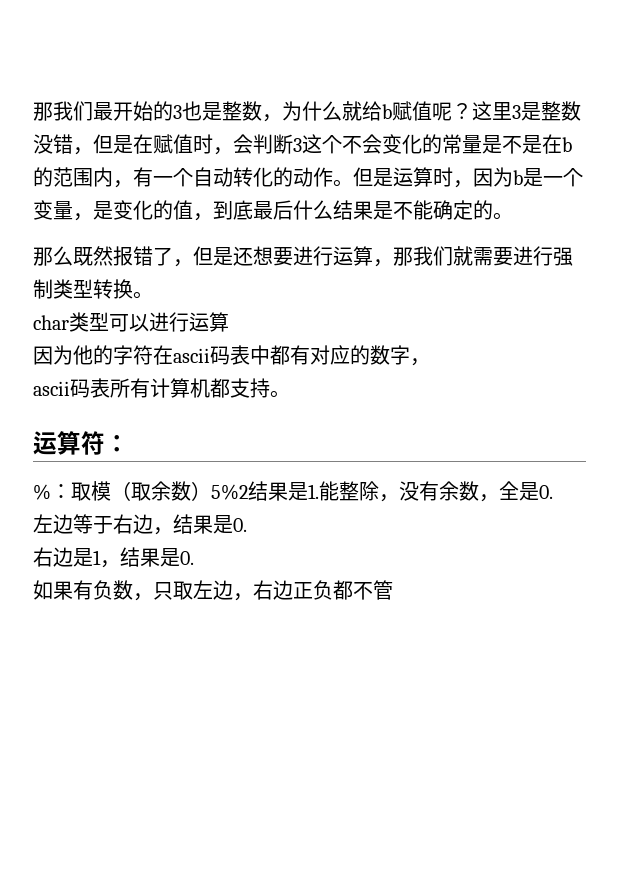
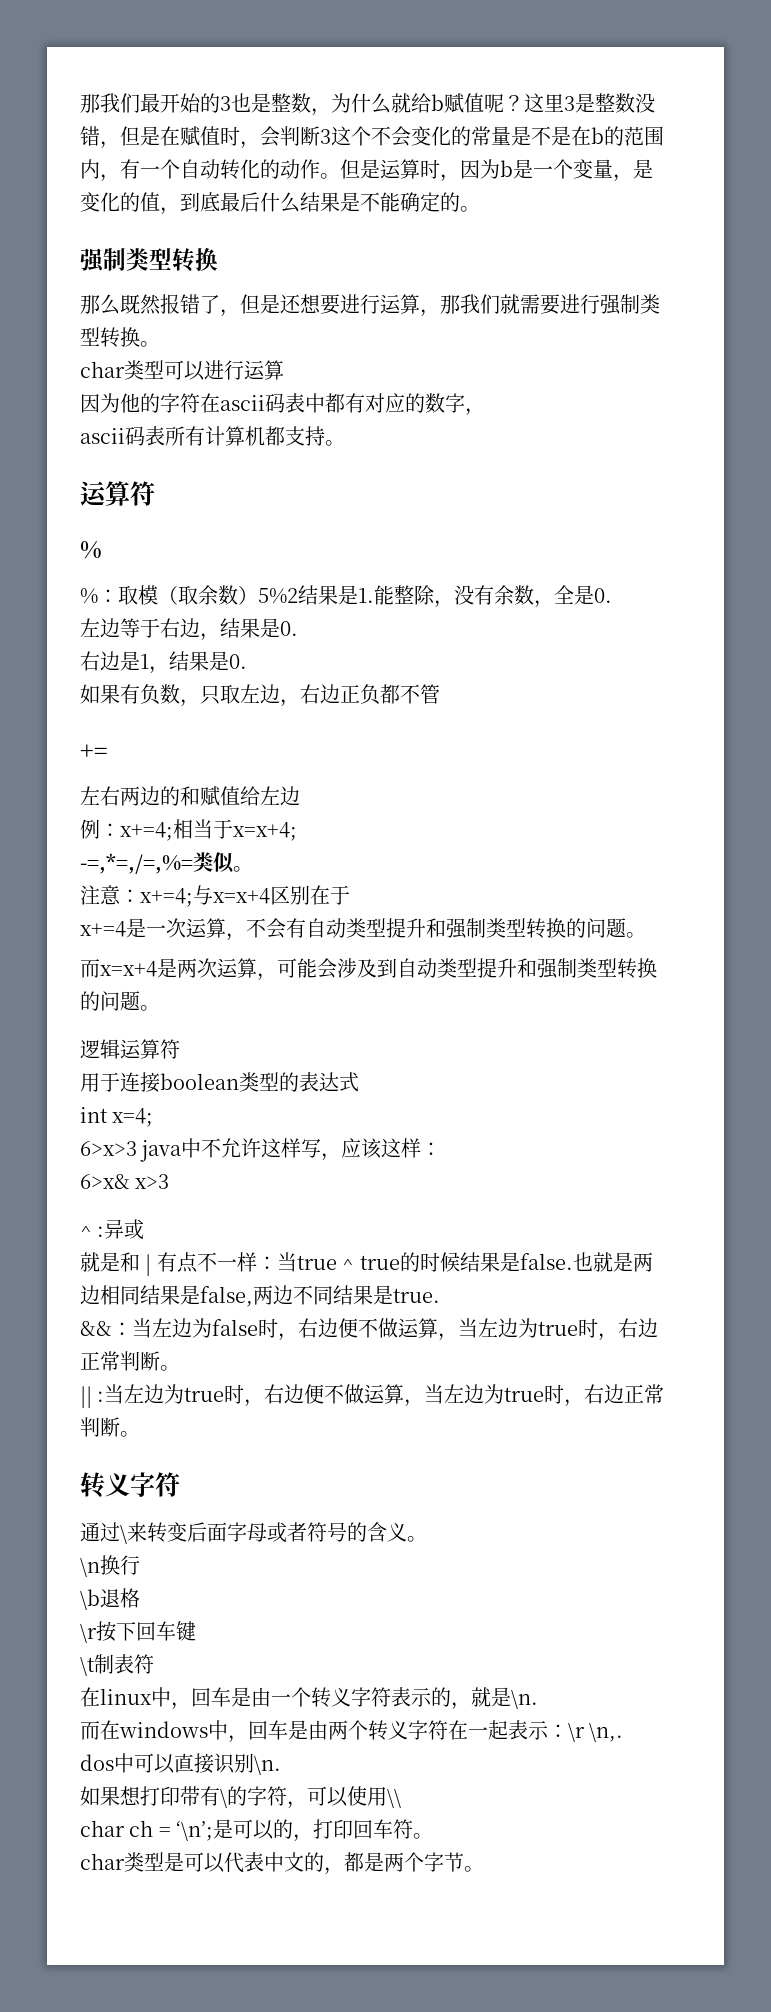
(513, 216) none -> [80,247,218,273] // 强制类型转换
[105,435,129,452] ： -> [80,541,102,559] // %
(393, 590) none -> [80,744,108,759] [80,786,300,806] [80,819,297,841] [80,852,253,874] [80,885,350,907] [80,918,646,941] [80,958,657,981] [80,991,160,1011] [80,1039,180,1059] [80,1072,359,1093] [80,1107,154,1127] [80,1138,442,1162] [80,1174,170,1189] [80,1219,145,1240] [80,1252,653,1276] [80,1285,440,1307] [80,1318,658,1341] [80,1351,180,1371] [80,1384,665,1408] [80,1417,140,1437] [80,1472,180,1498] [80,1522,427,1544] [80,1555,140,1577] [80,1588,140,1610] [80,1621,196,1643] [80,1654,154,1676] [80,1687,538,1710] [80,1720,624,1743] [80,1753,281,1775] [80,1786,401,1809] [80,1819,434,1842] [80,1852,484,1875] // += // 左右两边的和赋值给左边 // 例：x+=4;相当于x=x+4; // -=,*=,/=,%=类似。 // 注意：x+=4;与x=x+4区别在于 // x+=4是一次运算，不会有自动类型提升和强制类型转换的问题。 // 而x=x+4是两次运算，可能会涉及到自动类型提升和强制类型转换的问题。 // 逻辑运算符 // 用于连接boolean类型的表达式 // int x=4; // 6>x>3 java中不允许这样写，应该这样： // 6>x& x>3 // ^ :异或 // 就是和 | 有点不一样：当true ^ true的时候结果是false.也就是两边相同结果是false,两边不同结果是true. // &&：当左边为false时，右边便不做运算，当左边为true时，右边正常判断。 // || :当左边为true时，右边便不做运算，当左边为true时，右边正常判断。 // 转义字符 // 通过\来转变后面字母或者符号的含义。 // \n换行 // \b退格 // \r按下回车键 // \t制表符 // 在linux中，回车是由一个转义字符表示的，就是\n. // 而在windows中，回车是由两个转义字符在一起表示：\r \n,. // dos中可以直接识别\n. // 如果想打印带有\的字符，可以使用\\ // char ch = ‘\n’;是可以的，打印回车符。 // char类型是可以代表中文的，都是两个字节。

